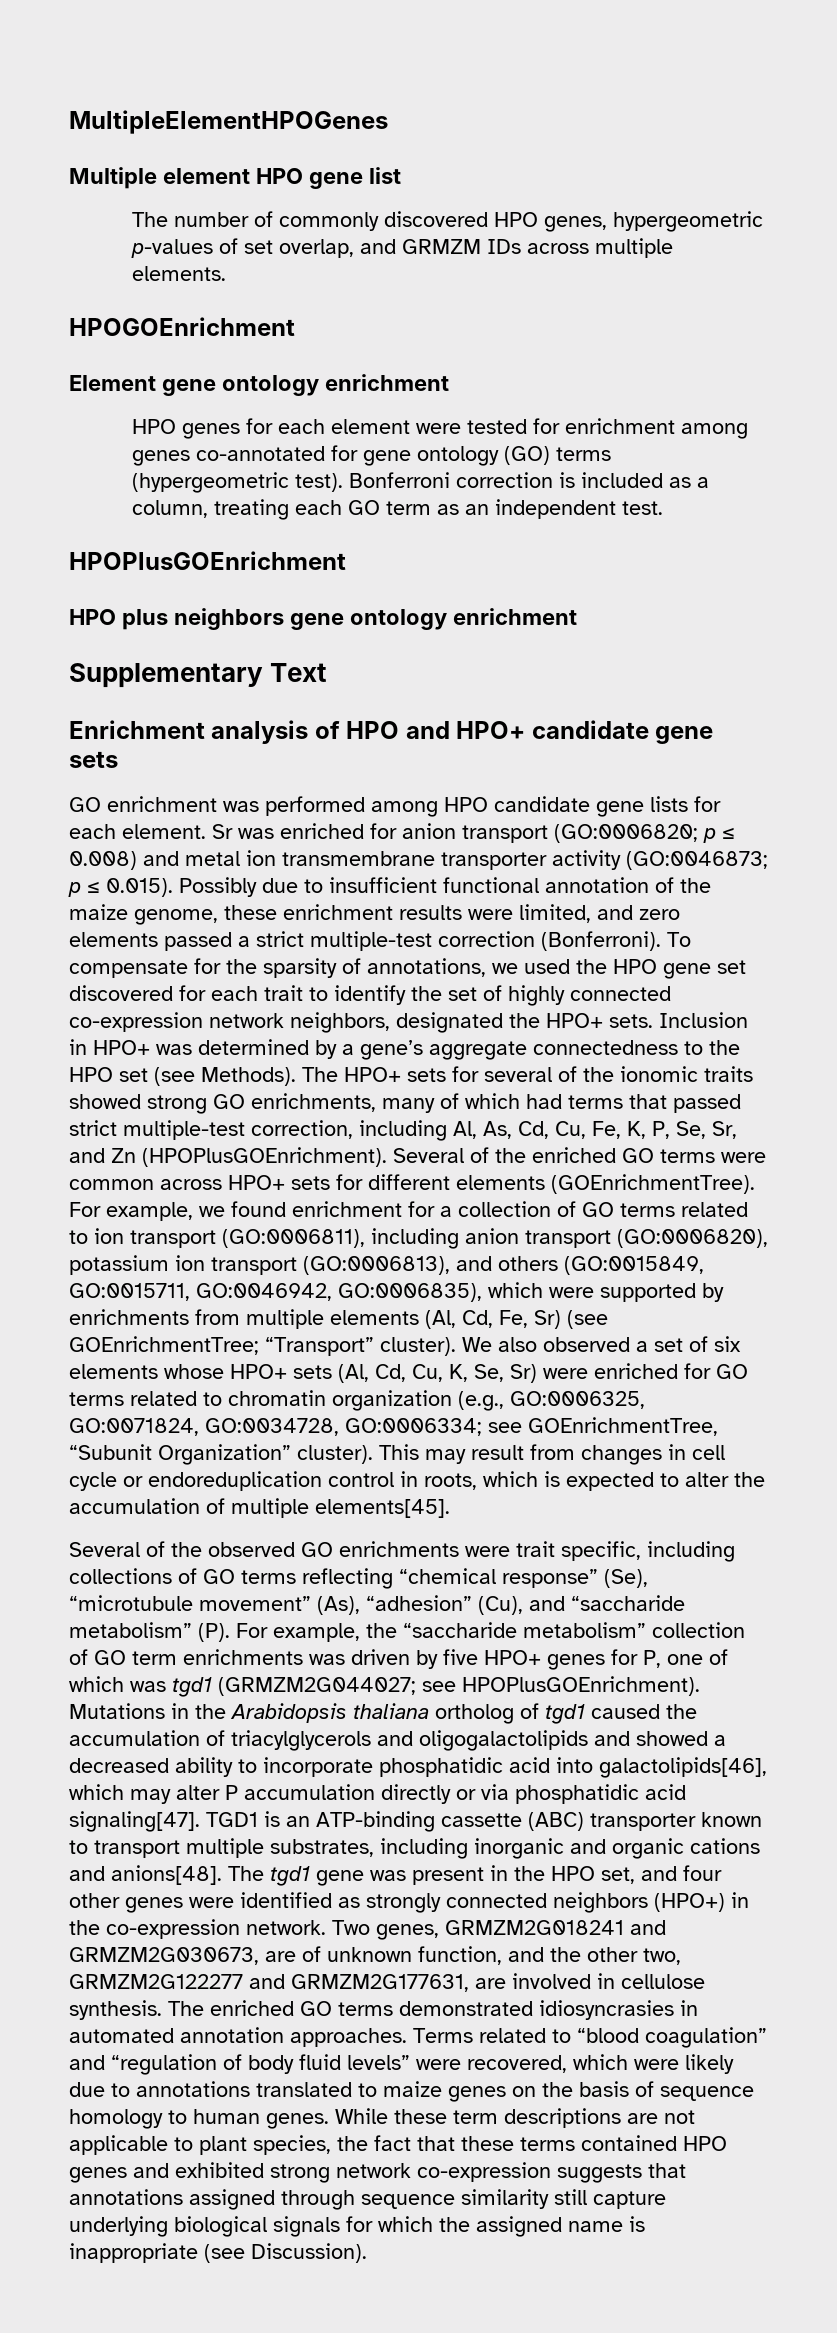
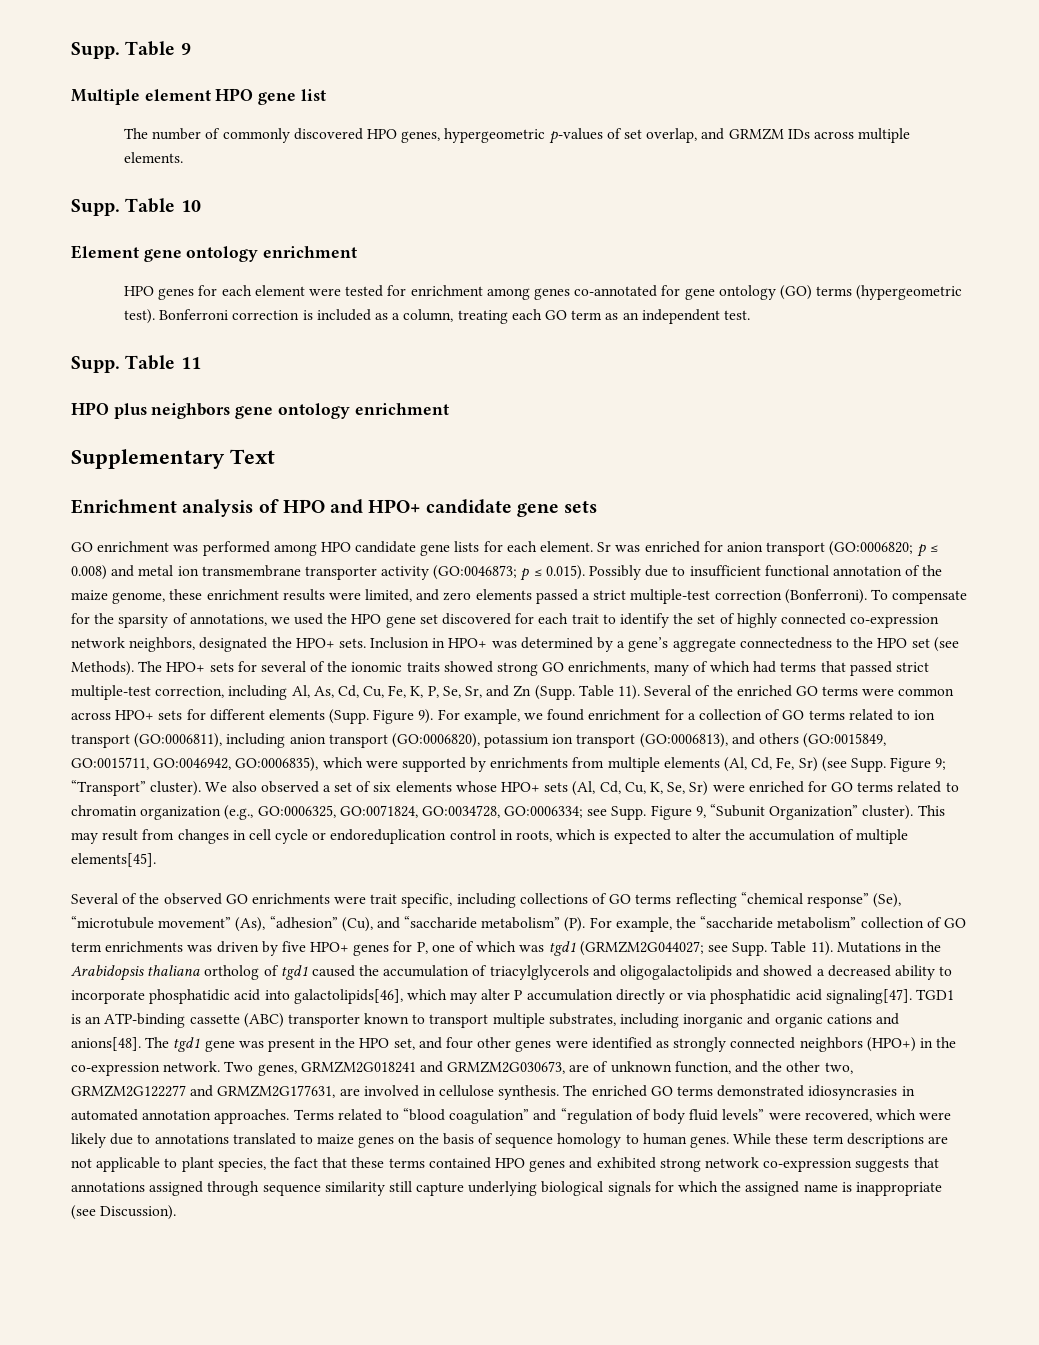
[69,110,388,134] MultipleElementHPOGenes -> [71,41,191,59] Supp. Table 9
[69,317,295,336] HPOGOEnrichment -> [71,198,201,216] Supp. Table 10
[69,551,346,570] HPOPlusGOEnrichment -> [71,355,201,373] Supp. Table 11
[142,1147,387,1167] (HPOPlusGOEnrichment). -> [534,685,640,700] (Supp. Table 11).
[551,1174,755,1194] (GOEnrichmentTree). -> [329,709,434,724] (Supp. Figure 9).
[69,1336,259,1355] GOEnrichmentTree; -> [850,757,947,772] Supp. Figure 9;
[528,1417,718,1436] GOEnrichmentTree, -> [611,805,706,820] Supp. Figure 9,
[462,1676,700,1696] HPOPlusGOEnrichment). -> [732,941,833,956] Supp. Table 11).

